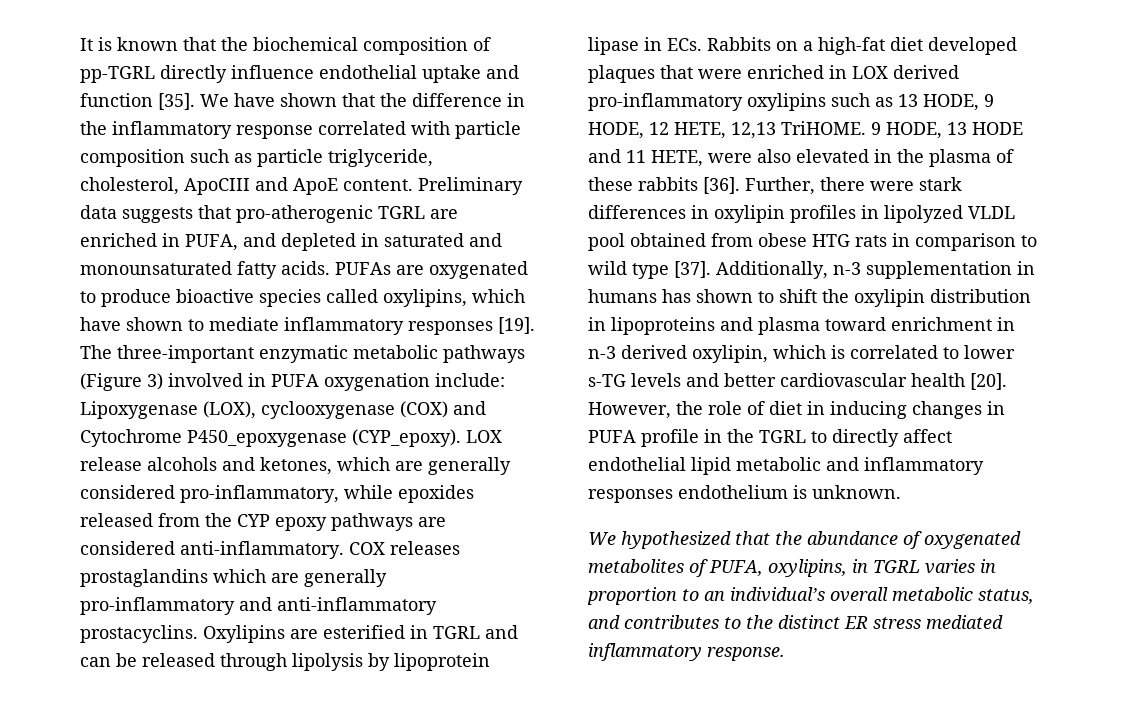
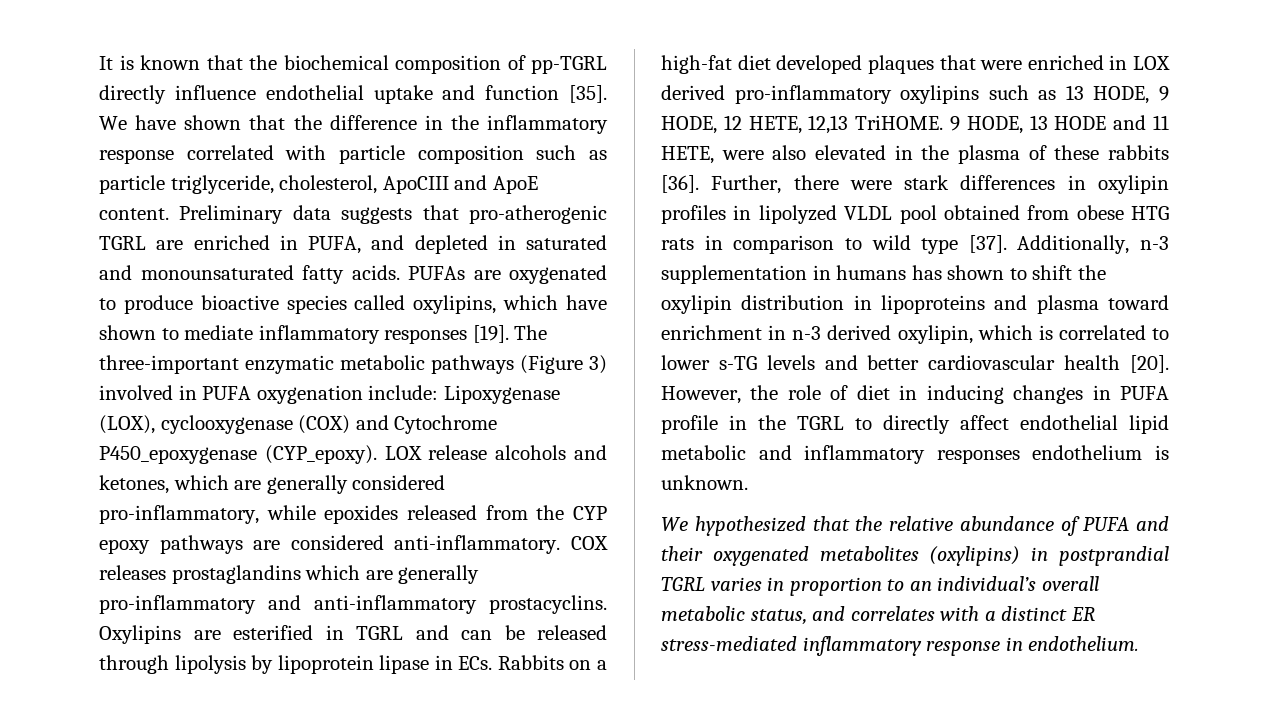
(802, 538) none -> [889,516,953,531] relative
[924,531,1021,549] [588,559,868,577] oxygenated metabolites of PUFA, oxylipins, in -> [1083,516,1169,531] [661,546,1169,566] PUFA and their oxygenated metabolites (oxylipins) in postprandial
[624,615,1003,629] [588,643,785,661] contributes to the distinct ER stress mediated inflammatory response. -> [850,606,1095,621] [661,636,1140,656] correlates with a distinct ER stress-mediated inflammatory response in endothelium.

